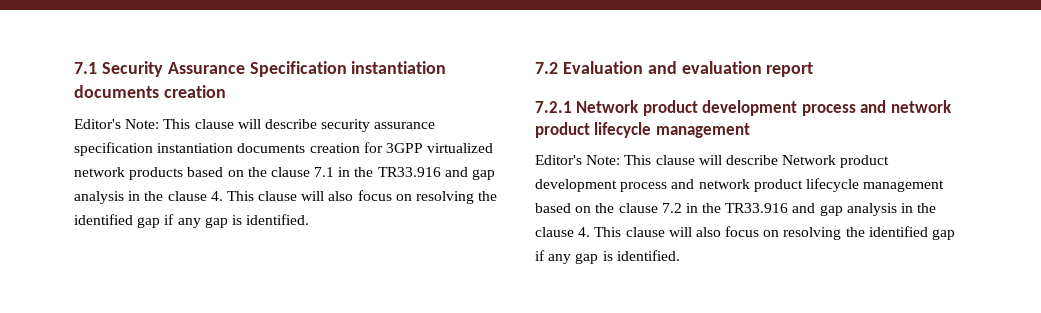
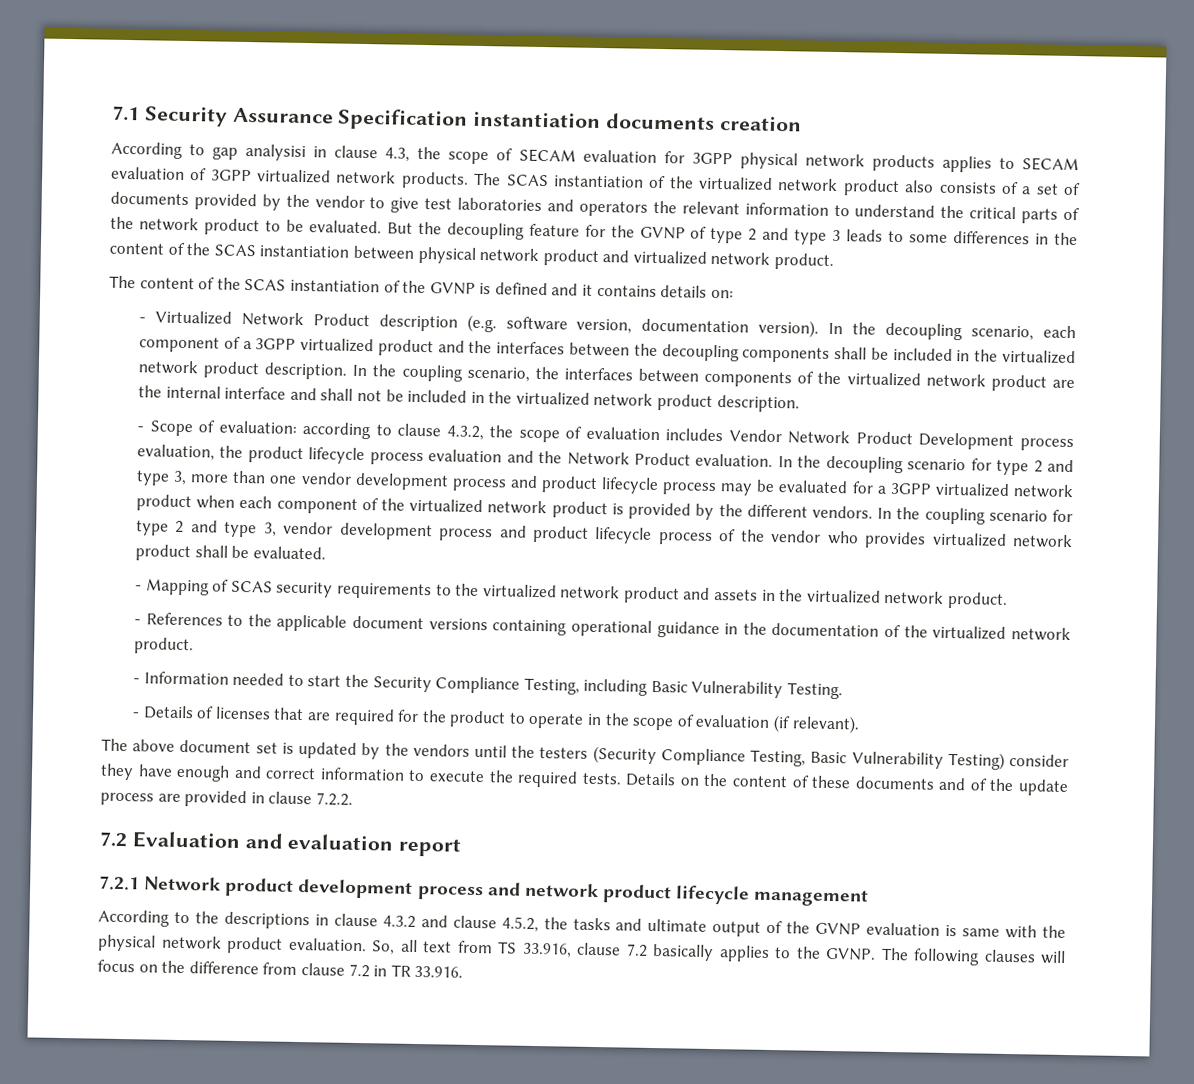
[74,119,436,132] [74,142,494,156] [74,167,496,180] [74,190,498,204] [74,214,310,228] Editor's Note: This clause will describe security assurance specification instantiation documents creation for 3GPP virtualized network products based on the clause 7.1 in the TR33.916 and gap analysis in the clause 4. This clause will also focus on resolving the identified gap if any gap is identified. -> [111,141,1079,173] [111,166,1081,197] [110,191,1081,224] [110,216,1079,246] [109,242,835,270] [109,275,734,299] [138,310,1077,341] [138,336,1077,365] [137,360,1075,392] [137,385,800,413] [136,420,1075,452] [136,444,1074,476] [135,470,1075,499] [135,494,1073,525] [135,520,1073,549] [134,544,326,562] [134,578,1008,609] [133,612,1071,642] [133,637,194,655] [132,671,844,700] [131,705,860,734] [101,738,1069,770] [100,763,1069,797] [100,790,353,808] According to gap analysisi in clause 4.3, the scope of SECAM evaluation for 3GPP physical network products applies to SECAM evaluation of 3GPP virtualized network products. The SCAS instantiation of the virtualized network product also consists of a set of documents provided by the vendor to give test laboratories and operators the relevant information to understand the critical parts of the network product to be evaluated. But the decoupling feature for the GVNP of type 2 and type 3 leads to some differences in the content of the SCAS instantiation between physical network product and virtualized network product. // The content of the SCAS instantiation of the GVNP is defined and it contains details on: // - Virtualized Network Product description (e.g. software version, documentation version). In the decoupling scenario, each component of a 3GPP virtualized product and the interfaces between the decoupling components shall be included in the virtualized network product description. In the coupling scenario, the interfaces between components of the virtualized network product are the internal interface and shall not be included in the virtualized network product description. // - Scope of evaluation: according to clause 4.3.2, the scope of evaluation includes Vendor Network Product Development process evaluation, the product lifecycle process evaluation and the Network Product evaluation. In the decoupling scenario for type 2 and type 3, more than one vendor development process and product lifecycle process may be evaluated for a 3GPP virtualized network product when each component of the virtualized network product is provided by the different vendors. In the coupling scenario for type 2 and type 3, vendor development process and product lifecycle process of the vendor who provides virtualized network product shall be evaluated. // - Mapping of SCAS security requirements to the virtualized network product and assets in the virtualized network product. // - References to the applicable document versions containing operational guidance in the documentation of the virtualized network product. // - Information needed to start the Security Compliance Testing, including Basic Vulnerability Testing. // - Details of licenses that are required for the product to operate in the scope of evaluation (if relevant). // The above document set is updated by the vendors until the testers (Security Compliance Testing, Basic Vulnerability Testing) consider they have enough and correct information to execute the required tests. Details on the content of these documents and of the update process are provided in clause 7.2.2.
[535,155,890,168] [535,178,945,192] [535,203,937,216] [535,226,956,240] [535,250,680,264] Editor's Note: This clause will describe Network product development process and network product lifecycle management based on the clause 7.2 in the TR33.916 and gap analysis in the clause 4. This clause will also focus on resolving the identified gap if any gap is identified. -> [98,909,1067,939] [98,934,1066,966] [97,959,464,978] According to the descriptions in clause 4.3.2 and clause 4.5.2, the tasks and ultimate output of the GVNP evaluation is same with the physical network product evaluation. So, all text from TS 33.916, clause 7.2 basically applies to the GVNP. The following clauses will focus on the difference from clause 7.2 in TR 33.916.

